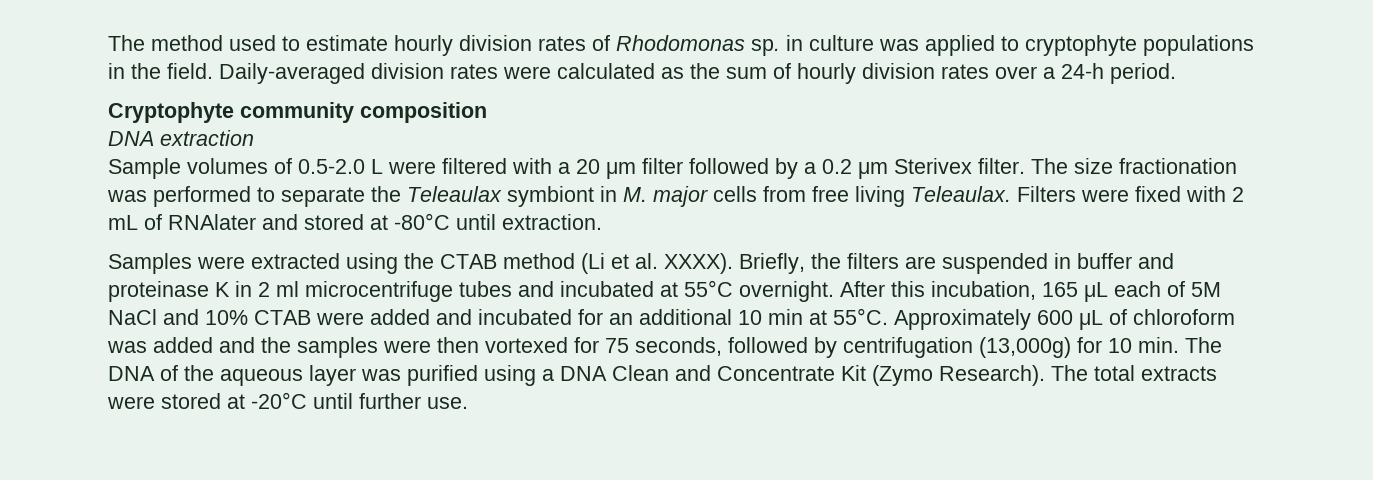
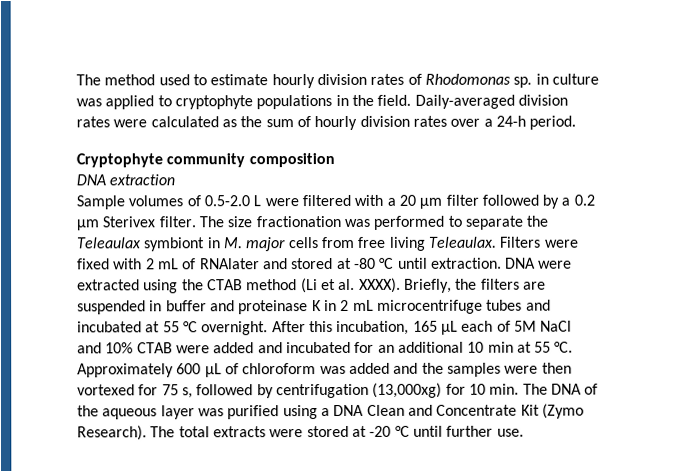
[394,213,450,230] -80°C -> [353,257,395,269] -80 °C
[108,253,192,274] // Samples -> [505,257,537,269] DNA
[276,281,299,297] ml -> [352,299,374,311] mL
[684,280,733,297] 55°C -> [162,321,198,333] 55 °C
[833,308,888,325] 55°C. -> [534,341,574,353] 55 °C.
[635,337,722,356] seconds, -> [181,387,193,399] s,
[979,337,1071,358] (13,000g) -> [372,382,443,398] (13,000xg)
[251,392,307,409] -20°C -> [369,425,410,437] -20 °C

